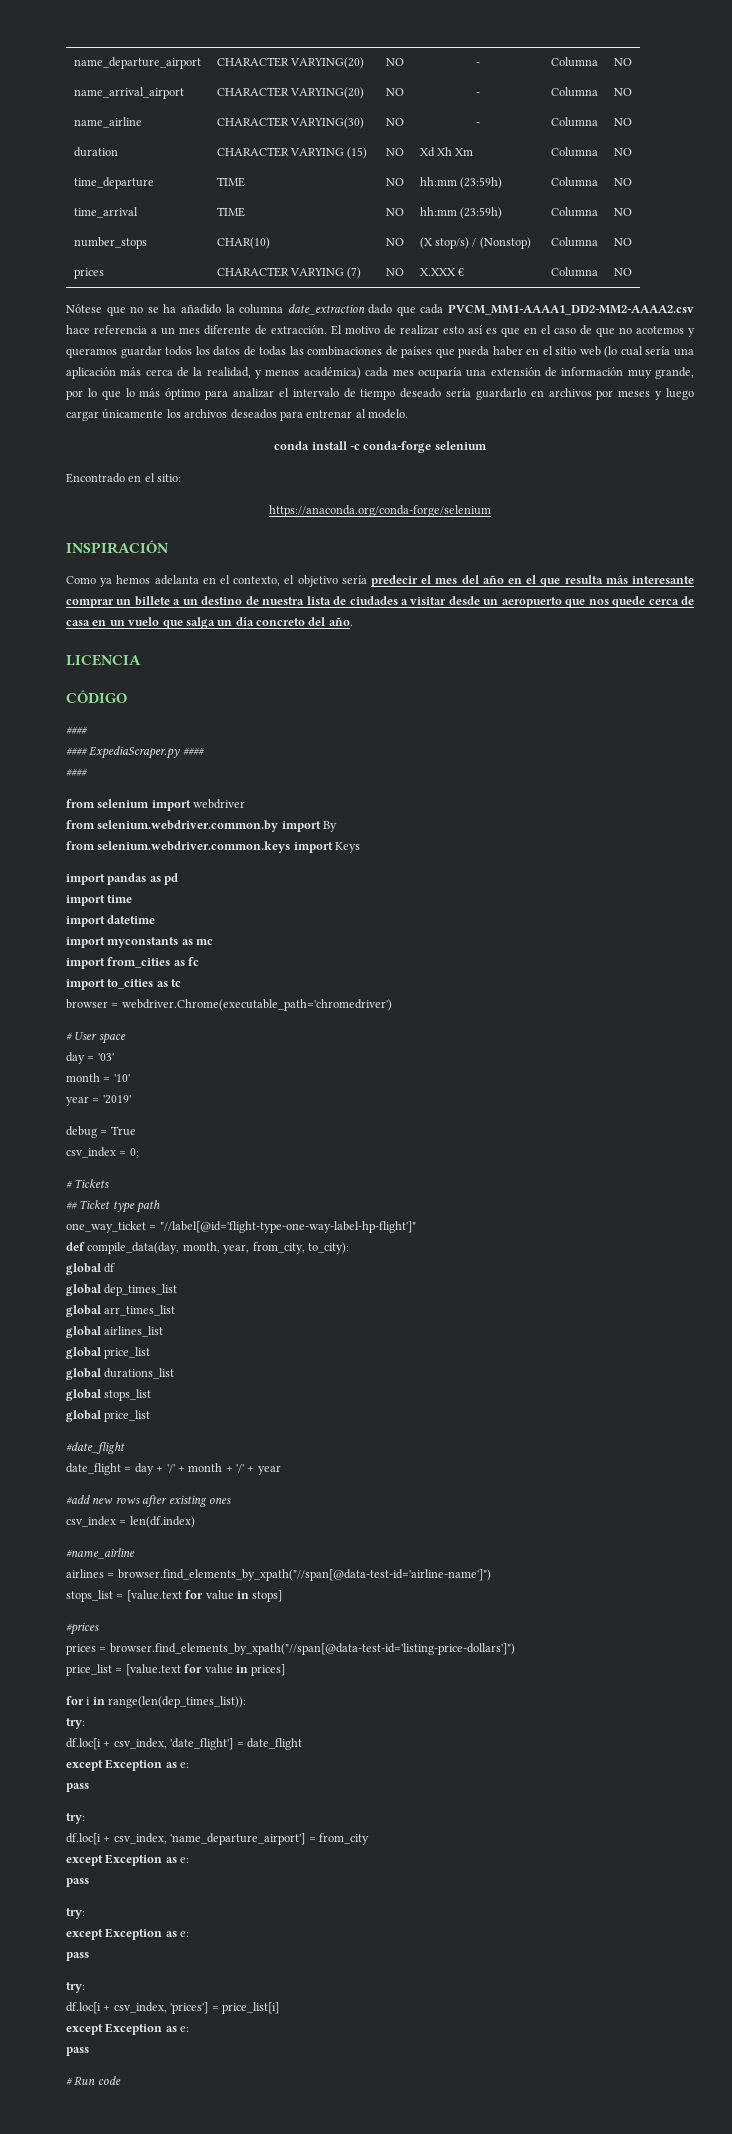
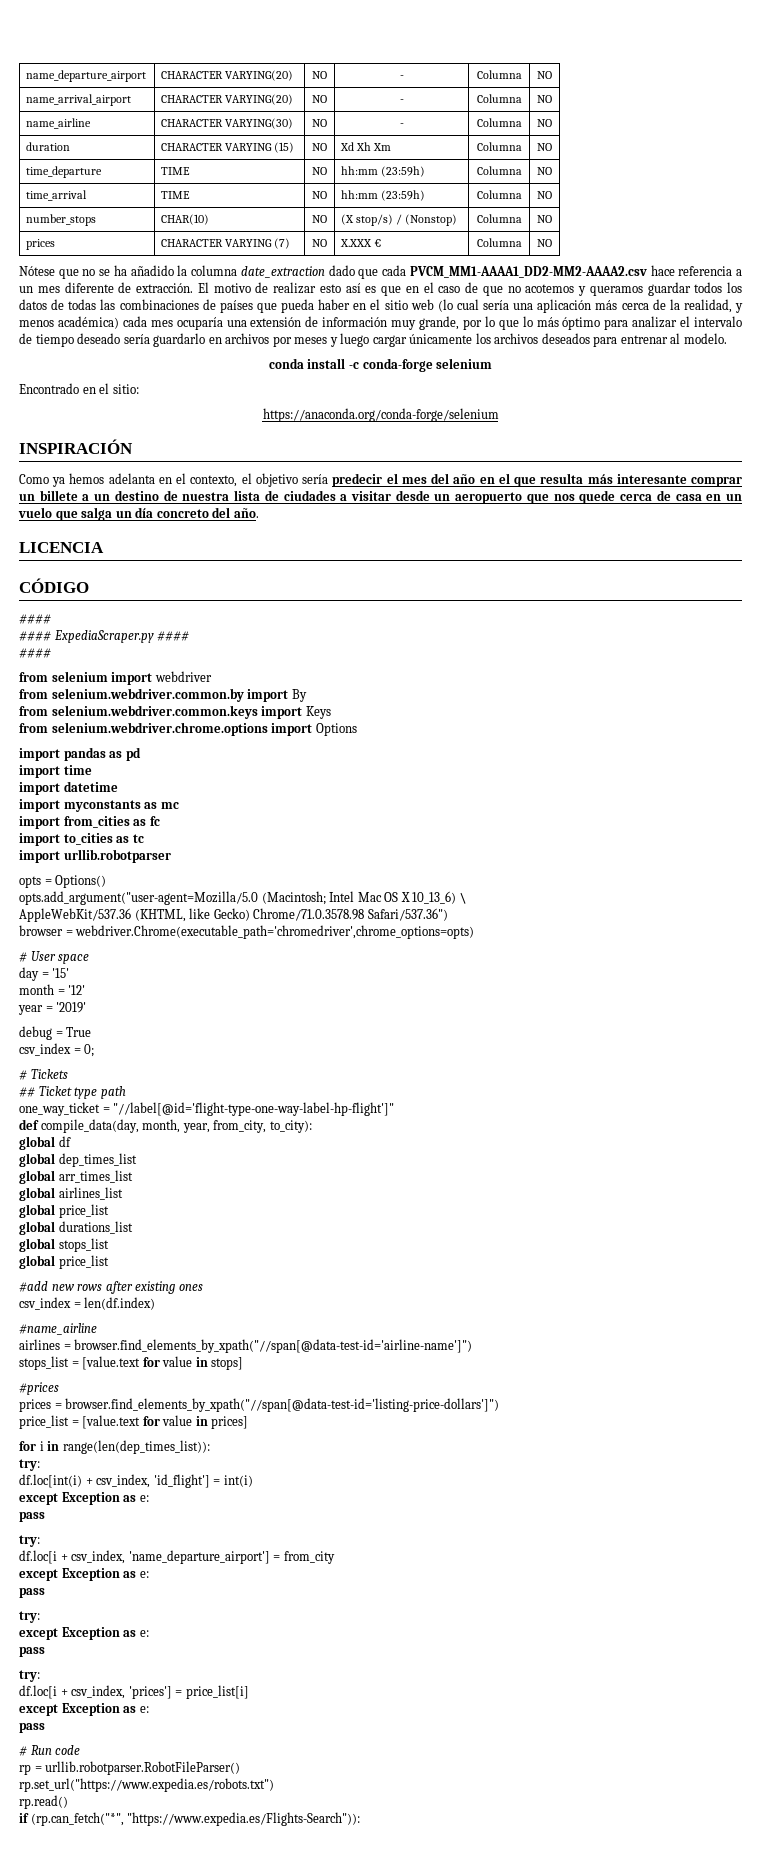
(361, 847) none -> [19,722,357,736] // from selenium.webdriver.chrome.options import Options
(182, 983) none -> [19,849,171,863] [19,875,107,888] [19,891,467,905] [19,908,448,922] // import urllib.robotparser // opts = Options() // opts.add_argument("user-agent=Mozilla/5.0 (Macintosh; Intel Mac OS X 10_13_6) \ // AppleWebKit/537.36 (KHTML, like Gecko) Chrome/71.0.3578.98 Safari/537.36")
[121,999,392,1011] webdriver.Chrome(executable_path='chromedriver') -> [75,925,475,939] webdriver.Chrome(executable_path='chromedriver',chrome_options=opts)
[97,1053,114,1061] '03' -> [52,968,70,978] '15'
[113,1074,130,1082] '10' -> [68,985,86,995] '12'
[66,1442,125,1454] [66,1463,281,1475] // #date_flight // date_flight = day + '/' + month + '/' + year -> (109, 1262) none
[66,1738,302,1750] df.loc[i + csv_index, 'date_flight'] = date_flight -> [19,1474,253,1488] df.loc[int(i) + csv_index, 'id_flight'] = int(i)
(121, 2080) none -> [19,1761,241,1775] [19,1778,274,1792] [19,1795,68,1809] [19,1812,361,1826] // rp = urllib.robotparser.RobotFileParser() // rp.set_url("https://www.expedia.es/robots.txt") // rp.read() // if (rp.can_fetch("*", "https://www.expedia.es/Flights-Search")):

